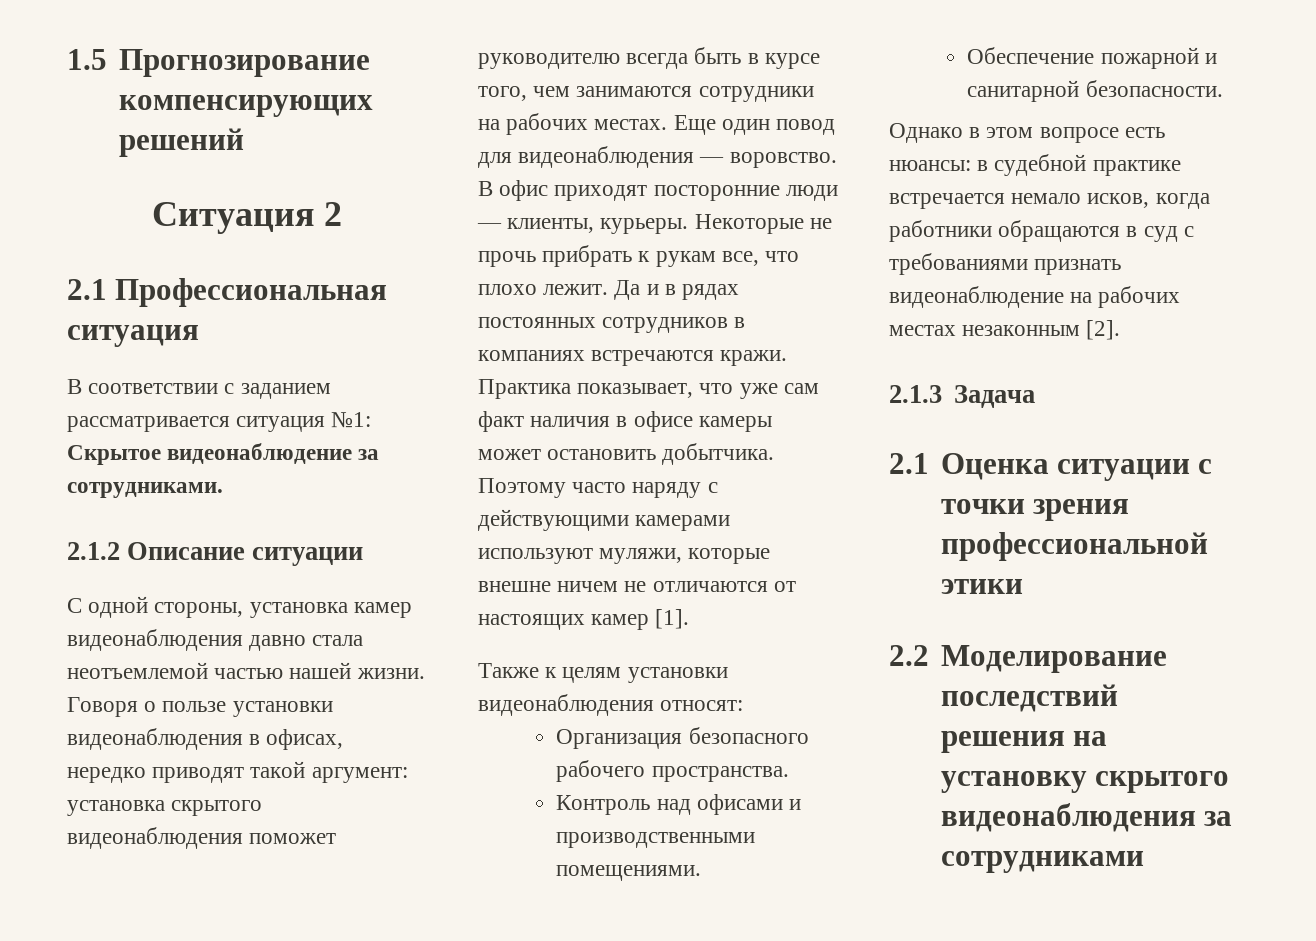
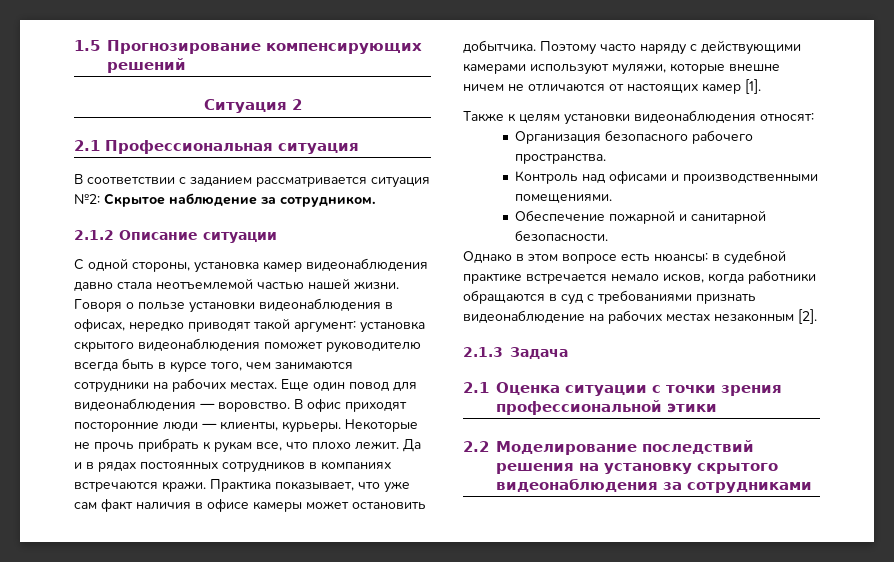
[331,412,372,428] [67,443,380,465] [67,482,223,498] №1: Скрытое видеонаблюдение за сотрудниками. -> [74,193,376,207] №2: Скрытое наблюдение за сотрудником.

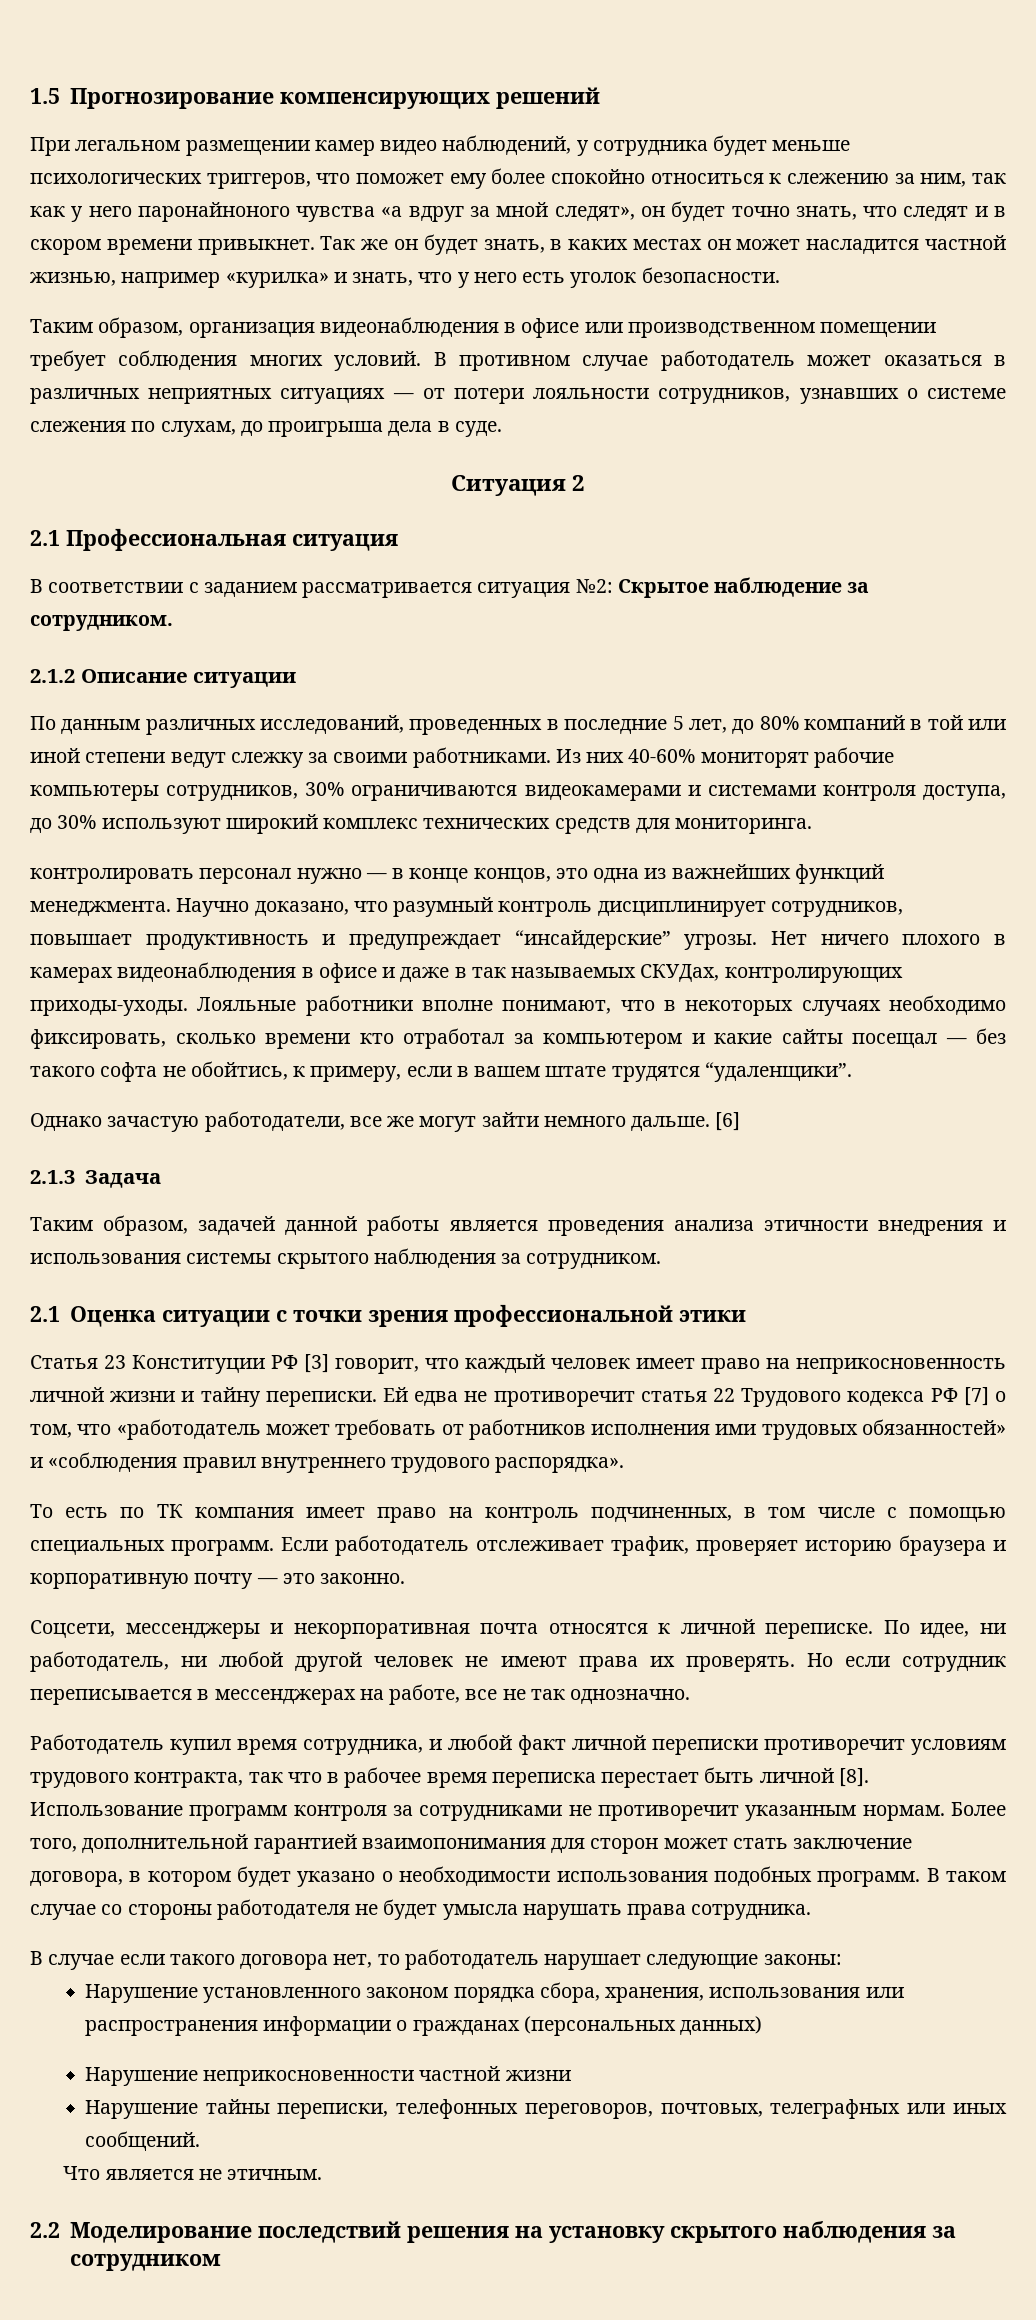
(186, 65) none -> [30,135,851,156] [30,168,1006,189] [30,201,1006,222] [30,234,1007,255] [30,267,780,288] [30,317,937,338] [30,350,1006,371] [30,388,1007,404] [30,421,502,437] // При легальном размещении камер видео наблюдений, у сотрудника будет меньше психологических триггеров, что поможет ему более спокойно относиться к слежению за ним, так как у него паронайноного чувства «а вдруг за мной следят», он будет точно знать, что следят и в скором времени привыкнет. Так же он будет знать, в каких местах он может насладится частной жизнью, например «курилка» и знать, что у него есть уголок безопасности. // Таким образом, организация видеонаблюдения в офисе или производственном помещении требует соблюдения многих условий. В противном случае работодатель может оказаться в различных неприятных ситуациях — от потери лояльности сотрудников, узнавших о системе слежения по слухам, до проигрыша дела в суде.
[74,258,428,273] [74,278,399,291] [74,298,393,313] [74,318,425,333] [74,338,421,353] [74,358,353,373] [74,378,417,393] [74,398,407,412] [74,419,418,433] [74,438,421,453] [74,461,391,473] [74,479,410,493] [74,498,426,512] [463,40,801,55] [463,63,780,75] [463,79,761,94] [463,110,814,125] [515,130,754,144] [515,154,607,164] [515,170,819,184] [515,194,613,203] [515,210,767,224] [515,230,609,241] [463,250,786,265] [463,270,816,284] [463,290,756,305] [463,309,817,324] [463,347,568,359] С одной стороны, установка камер видеонаблюдения давно стала неотъемлемой частью нашей жизни. Говоря о пользе установки видеонаблюдения в офисах, нередко приводят такой аргумент: установка скрытого видеонаблюдения поможет руководителю всегда быть в курсе того, чем занимаются сотрудники на рабочих местах. Еще один повод для видеонаблюдения — воровство. В офис приходят посторонние люди — клиенты, курьеры. Некоторые не прочь прибрать к рукам все, что плохо лежит. Да и в рядах постоянных сотрудников в компаниях встречаются кражи. Практика показывает, что уже сам факт наличия в офисе камеры может остановить добытчика. Поэтому часто наряду с действующими камерами используют муляжи, которые внешне ничем не отличаются от настоящих камер [1]. // Также к целям установки видеонаблюдения относят: // Организация безопасного рабочего пространства. // Контроль над офисами и производственными помещениями. // Обеспечение пожарной и санитарной безопасности. // Однако в этом вопросе есть нюансы: в судебной практике встречается немало исков, когда работники обращаются в суд с требованиями признать видеонаблюдение на рабочих местах незаконным [2]. // 2.1.3 Задача -> [30,715,1007,735] [30,747,894,768] [30,782,1006,801] [30,814,813,834] [30,864,884,884] [30,897,903,917] [30,930,1006,950] [30,962,903,983] [30,995,1007,1016] [30,1028,1006,1049] [30,1061,852,1082] [30,1111,741,1132] [30,1170,161,1188] [30,1215,1007,1236] [30,1248,662,1269] По данным различных исследований, проведенных в последние 5 лет, до 80% компаний в той или иной степени ведут слежку за своими работниками. Из них 40-60% мониторят рабочие компьютеры сотрудников, 30% ограничиваются видеокамерами и системами контроля доступа, до 30% используют широкий комплекс технических средств для мониторинга. // контролировать персонал нужно — в конце концов, это одна из важнейших функций менеджмента. Научно доказано, что разумный контроль дисциплинирует сотрудников, повышает продуктивность и предупреждает “инсайдерские” угрозы. Нет ничего плохого в камерах видеонаблюдения в офисе и даже в так называемых СКУДах, контролирующих приходы-уходы. Лояльные работники вполне понимают, что в некоторых случаях необходимо фиксировать, сколько времени кто отработал за компьютером и какие сайты посещал — без такого софта не обойтись, к примеру, если в вашем штате трудятся “удаленщики”. // Однако зачастую работодатели, все же могут зайти немного дальше. [6] // 2.1.3 Задача // Таким образом, задачей данной работы является проведения анализа этичности внедрения и использования системы скрытого наблюдения за сотрудником.
(717, 408) none -> [30,1354,1006,1374] [30,1387,1007,1407] [30,1419,1006,1440] [30,1452,625,1473] [30,1504,1006,1523] [30,1535,1006,1556] [30,1573,406,1589] [30,1619,1006,1639] [30,1651,1007,1672] [30,1684,691,1705] [30,1734,1006,1755] [30,1767,869,1788] [30,1802,1007,1821] [30,1834,913,1854] [30,1866,1007,1887] [30,1899,812,1920] [30,1949,842,1970] [84,1982,904,2003] [84,2016,763,2036] [84,2066,571,2086] [84,2099,1007,2119] [84,2131,200,2151] [63,2166,323,2180] // Статья 23 Конституции РФ [3] говорит, что каждый человек имеет право на неприкосновенность личной жизни и тайну переписки. Ей едва не противоречит статья 22 Трудового кодекса РФ [7] о том, что «работодатель может требовать от работников исполнения ими трудовых обязанностей» и «соблюдения правил внутреннего трудового распорядка». // То есть по ТК компания имеет право на контроль подчиненных, в том числе с помощью специальных программ. Если работодатель отслеживает трафик, проверяет историю браузера и корпоративную почту — это законно. // Соцсети, мессенджеры и некорпоративная почта относятся к личной переписке. По идее, ни работодатель, ни любой другой человек не имеют права их проверять. Но если сотрудник переписывается в мессенджерах на работе, все не так однозначно. // Работодатель купил время сотрудника, и любой факт личной переписки противоречит условиям трудового контракта, так что в рабочее время переписка перестает быть личной [8]. Использование программ контроля за сотрудниками не противоречит указанным нормам. Более того, дополнительной гарантией взаимопонимания для сторон может стать заключение договора, в котором будет указано о необходимости использования подобных программ. В таком случае со стороны работодателя не будет умысла нарушать права сотрудника. // В случае если такого договора нет, то работодатель нарушает следующие законы: // Нарушение установленного законом порядка сбора, хранения, использования или распространения информации о гражданах (персональных данных) // Нарушение неприкосновенности частной жизни // Нарушение тайны переписки, телефонных переговоров, почтовых, телеграфных или иных сообщений. // Что является не этичным.
[496,478,812,493] видеонаблюдения за сотрудниками -> [782,2221,956,2243] [69,2254,221,2271] наблюдения за сотрудником

